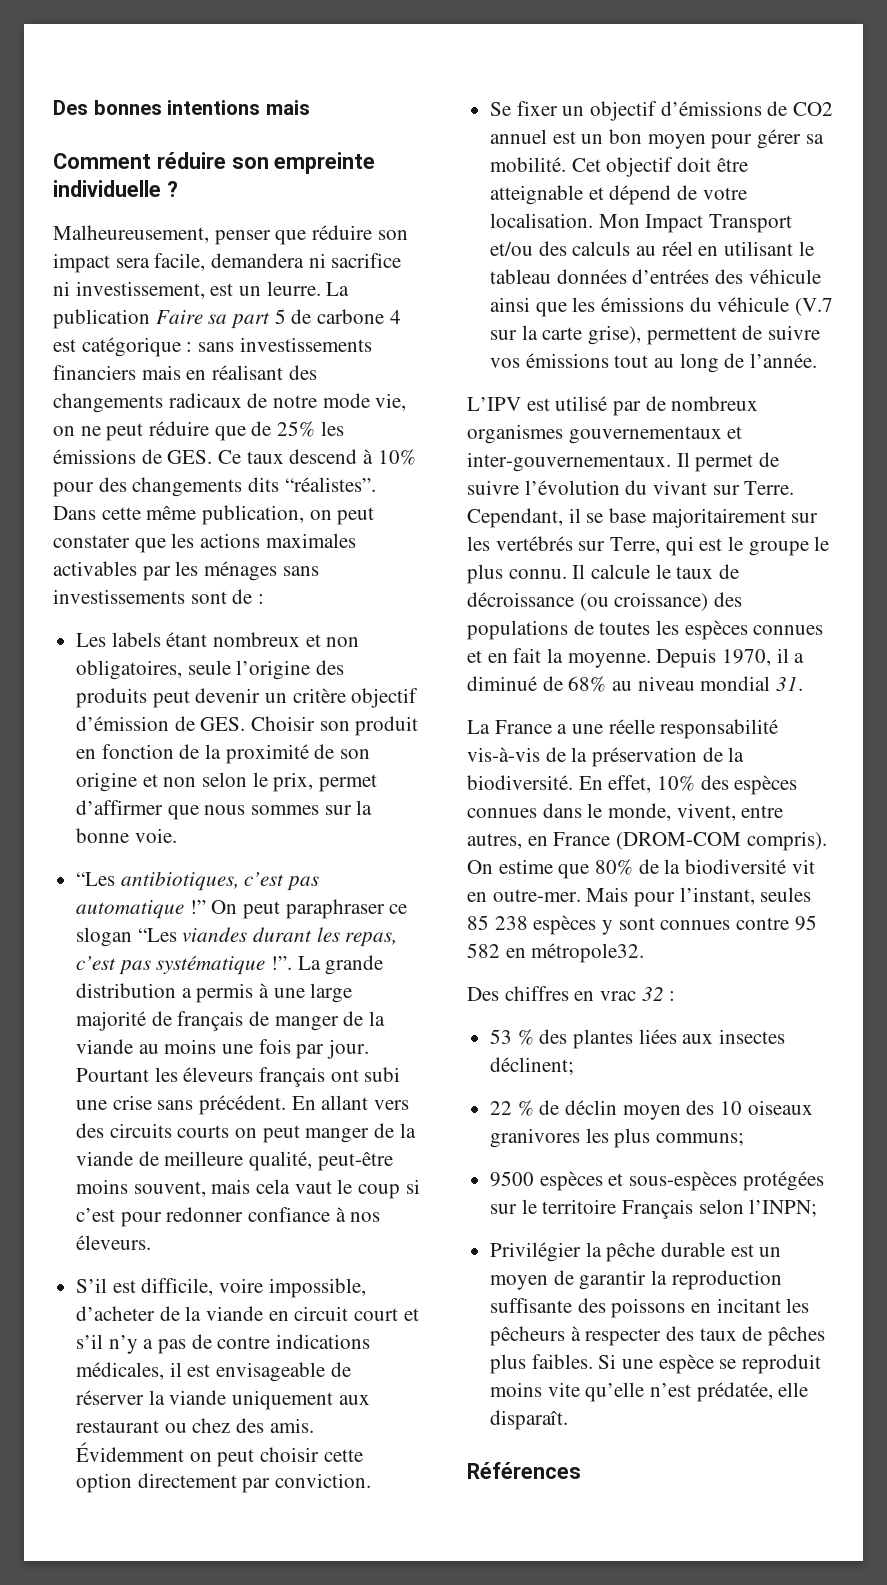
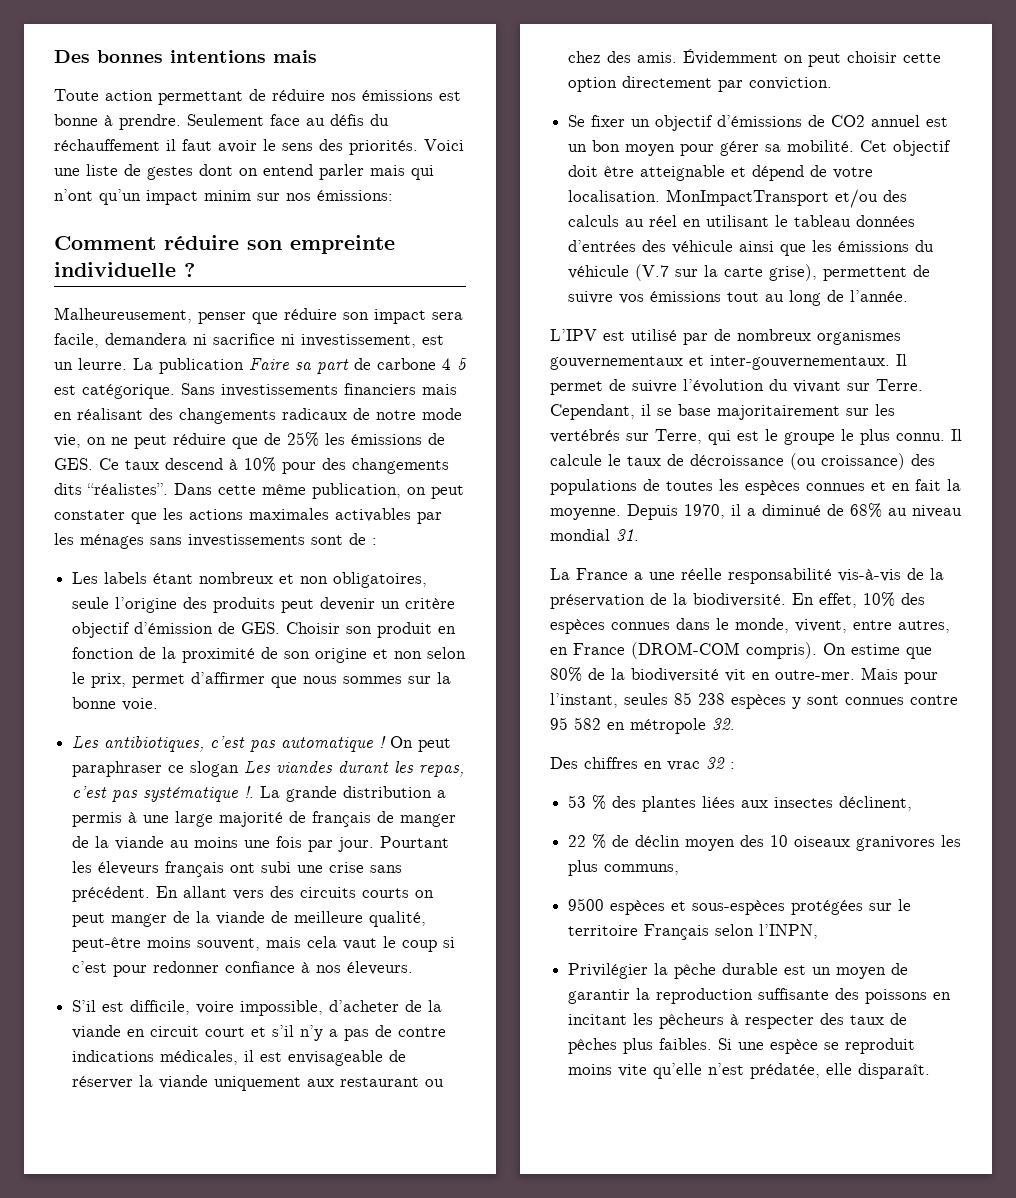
(310, 107) none -> [54,89,461,105] [54,114,389,130] [54,139,464,155] [54,164,434,180] [54,189,393,205] // Toute action permettant de réduire nos émissions est bonne à prendre. Seulement face au défis du réchauffement il faut avoir le sens des priorités. Voici une liste de gestes dont on entend parler mais qui n’ont qu’un impact minim sur nos émissions:
[274,309,286,324] 5 -> (349, 366) none
[53,337,235,357] est catégorique : sans -> [457,358,467,370] [54,383,215,399] 5 est catégorique. Sans
[76,872,116,886] “Les -> [72,736,100,749] Les
[189,900,206,914] !” -> [379,736,387,748] !
[137,928,177,942] “Les -> [244,761,272,774] Les
[271,956,293,970] !”. -> [244,786,255,798] !.
[598,214,793,233] Mon Impact Transport -> [666,189,830,206] MonImpactTransport
[531,943,645,963] métropole32. -> [630,718,735,734] métropole 32.
[490,1057,575,1075] déclinent; -> [839,796,913,811] déclinent,
[656,1133,745,1146] communs; -> [604,864,680,875] communs,
[749,1199,818,1217] l’INPN; -> [759,924,819,939] l’INPN,
[467,1462,581,1479] // Références -> (931, 1071) none

